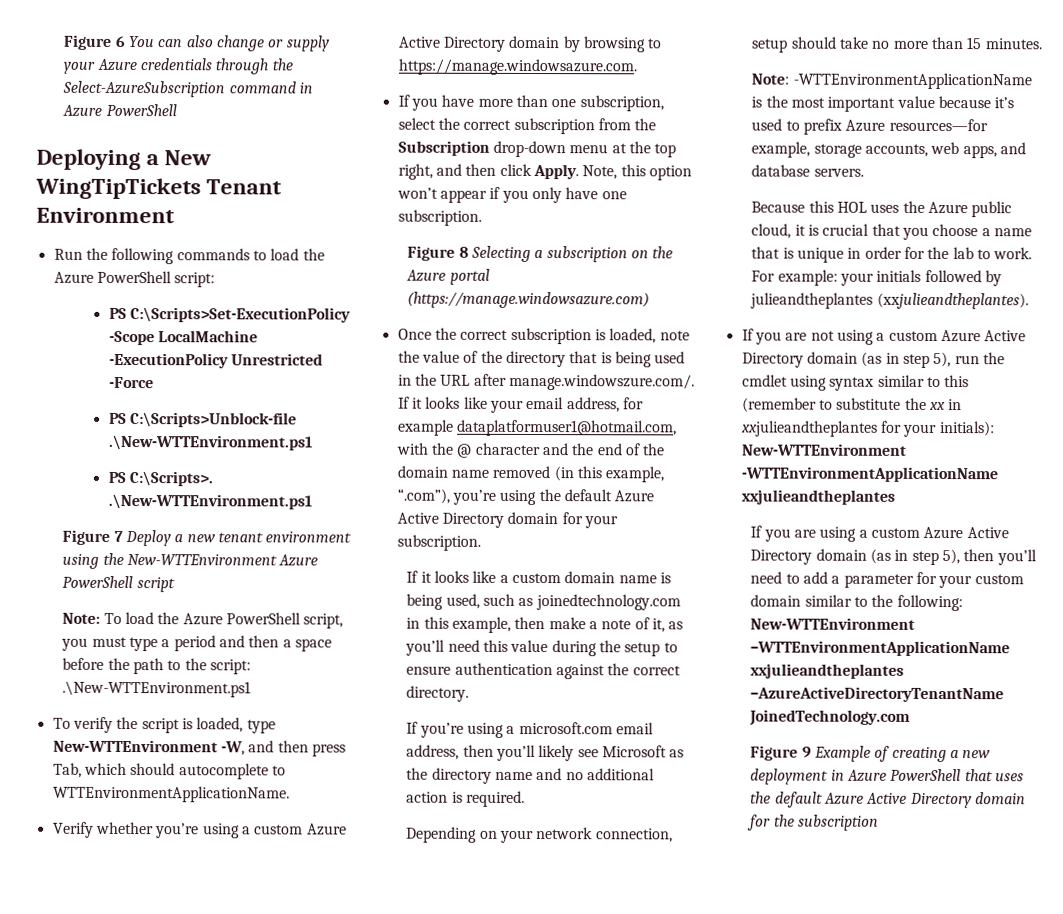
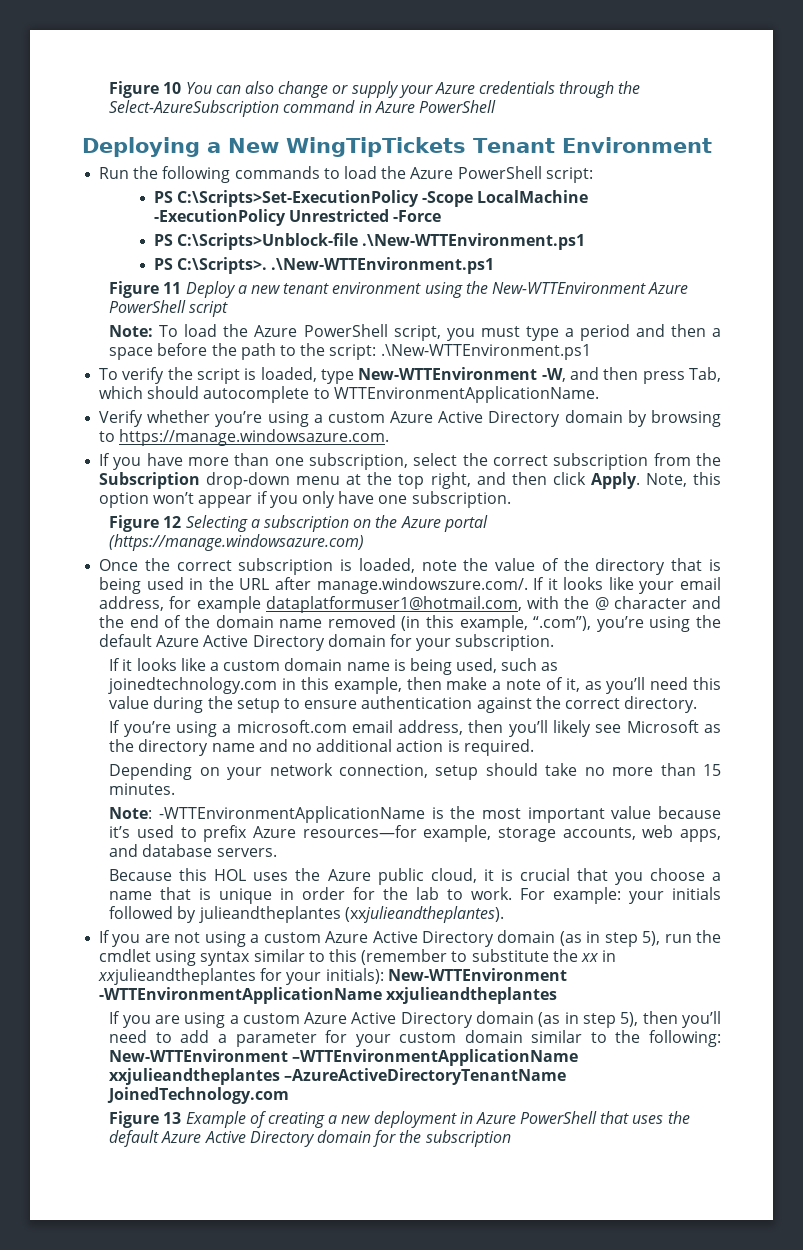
[63,34,126,50] Figure 6 -> [109,81,182,98] Figure 10
[113,530,123,543] 7 -> [163,282,182,294] 11
[458,246,469,258] 8 -> [163,516,182,528] 12
[801,746,812,758] 9 -> [163,1112,182,1124] 13

